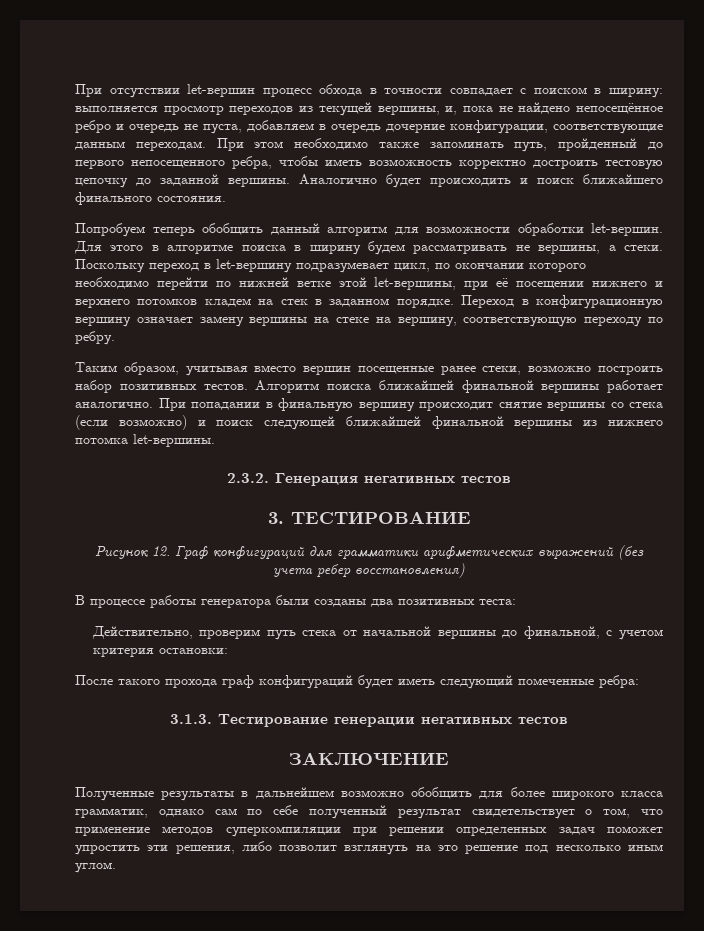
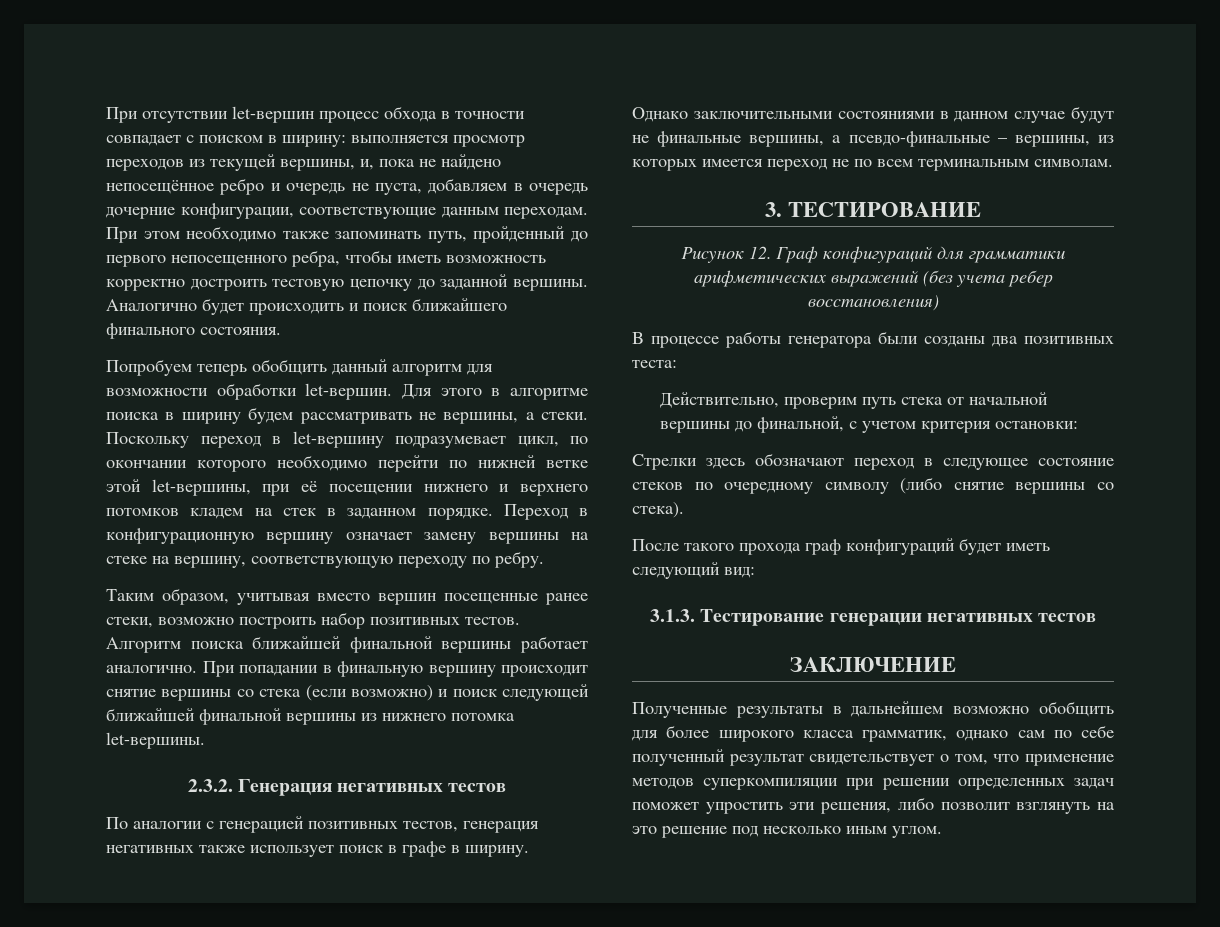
(511, 479) none -> [106,816,539,833] [106,841,529,857] [632,106,1114,123] [632,131,1114,147] [632,159,1113,171] // По аналогии с генерацией позитивных тестов, генерация негативных также использует поиск в графе в ширину. Однако заключительными состояниями в данном случае будут не финальные вершины, а псевдо-финальные – вершины, из которых имеется переход не по всем терминальным символам.
(228, 651) none -> [632,453,1114,470] [632,477,1114,494] [632,502,684,518] // Стрелки здесь обозначают переход в следующее состояние стеков по очередному символу (либо снятие вершины со стека).
[518,675,639,688] помеченные ребра: -> [724,567,755,578] вид:

